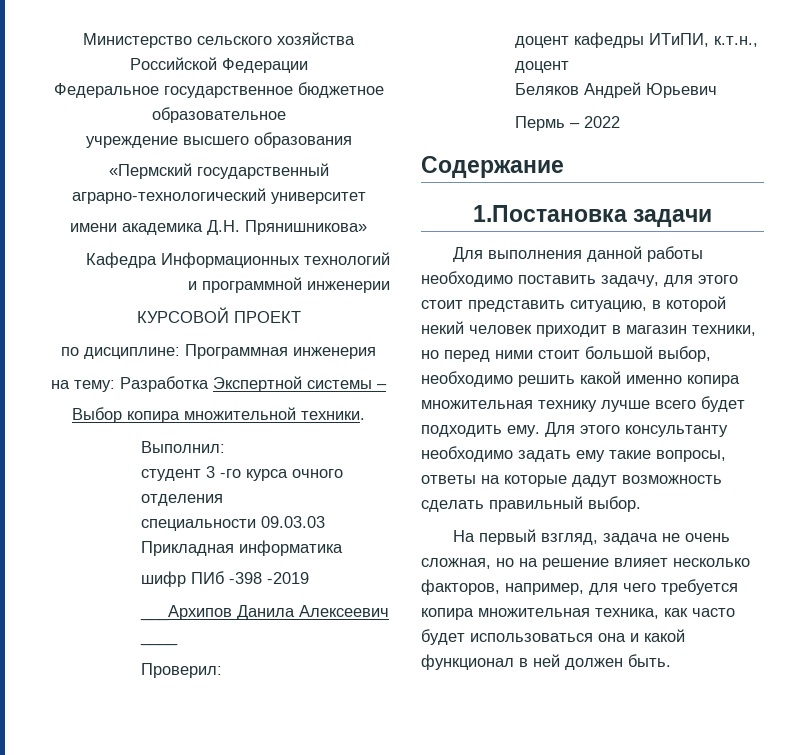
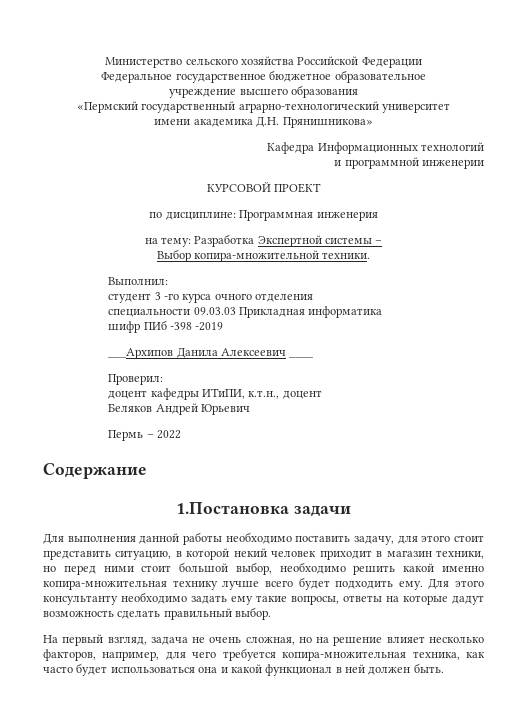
[127,407,296,423] копира множительной -> [194,250,319,262] копира-множительной
[687,375,740,387] [421,400,533,409] копира множительная -> [43,580,167,590] копира-множительная
[421,608,590,620] копира множительная -> [282,651,407,661] копира-множительная

